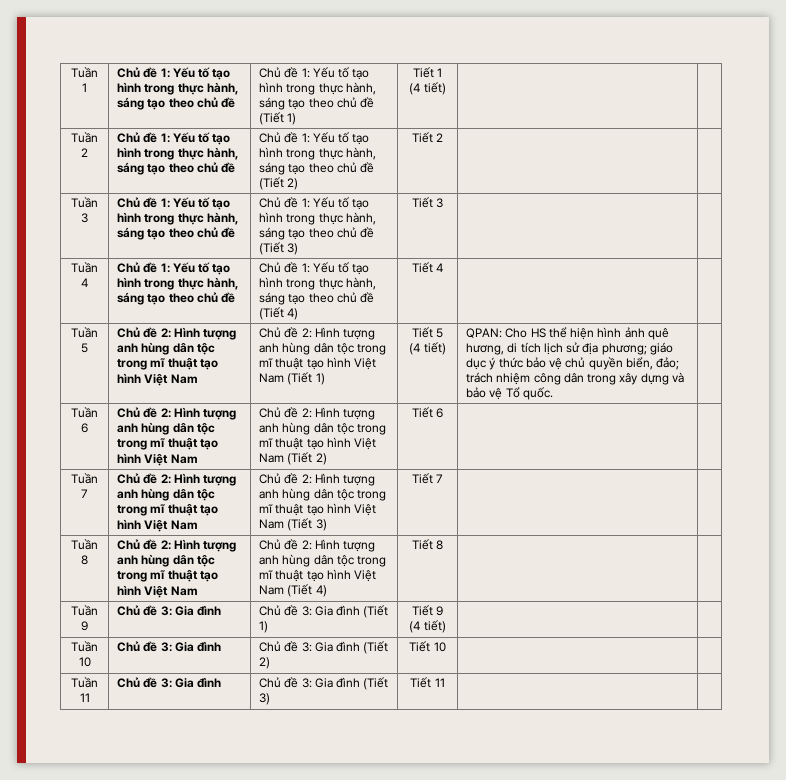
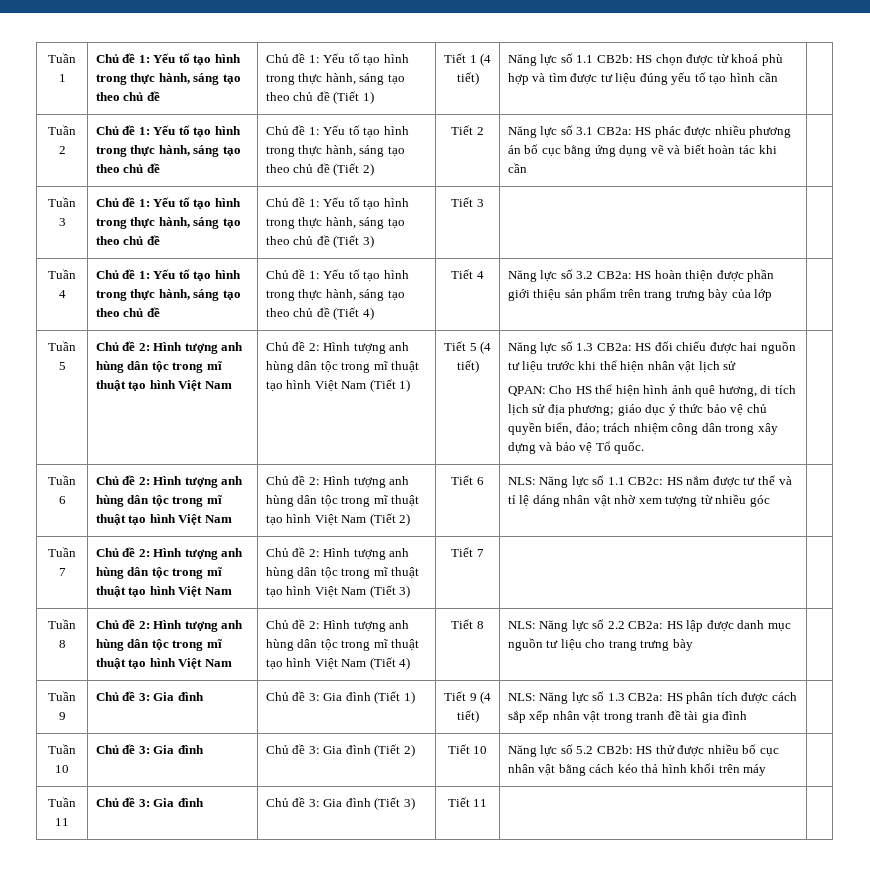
(446, 88) none -> [507,53,783,66] [507,72,778,85] Năng lực số 1.1 CB2b: HS chọn được từ khoá phù hợp và tìm được tư liệu đúng yếu tố tạo hình cần
(444, 137) none -> [507,125,792,138] [507,144,777,157] [507,163,527,173] Năng lực số 3.1 CB2a: HS phác được nhiều phương án bố cục bằng ứng dụng vẽ và biết hoàn tác khi cần
(444, 267) none -> [507,269,775,282] [507,288,773,301] Năng lực số 3.2 CB2a: HS hoàn thiện được phần giới thiệu sản phẩm trên trang trưng bày của lớp
(446, 348) none -> [507,341,796,354] [507,360,737,373] Năng lực số 1.3 CB2a: HS đối chiếu được hai nguồn tư liệu trước khi thể hiện nhân vật lịch sử //
(444, 413) none -> [507,475,792,488] [507,494,770,507] NLS: Năng lực số 1.1 CB2c: HS nắm được tư thế và tỉ lệ dáng nhân vật nhờ xem tượng từ nhiều góc
(444, 545) none -> [507,619,791,632] [507,638,693,651] NLS: Năng lực số 2.2 CB2a: HS lập được danh mục nguồn tư liệu cho trang trưng bày
(446, 626) none -> [507,691,797,704] [507,710,748,723] NLS: Năng lực số 1.3 CB2a: HS phân tích được cách sắp xếp nhân vật trong tranh đề tài gia đình
(446, 647) none -> [507,744,779,757] [507,763,767,776] Năng lực số 5.2 CB2b: HS thử được nhiều bố cục nhân vật bằng cách kéo thả hình khối trên máy

